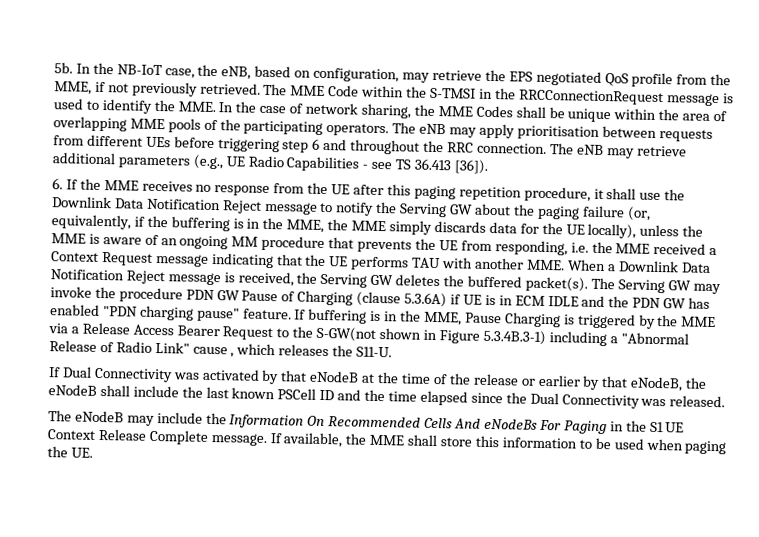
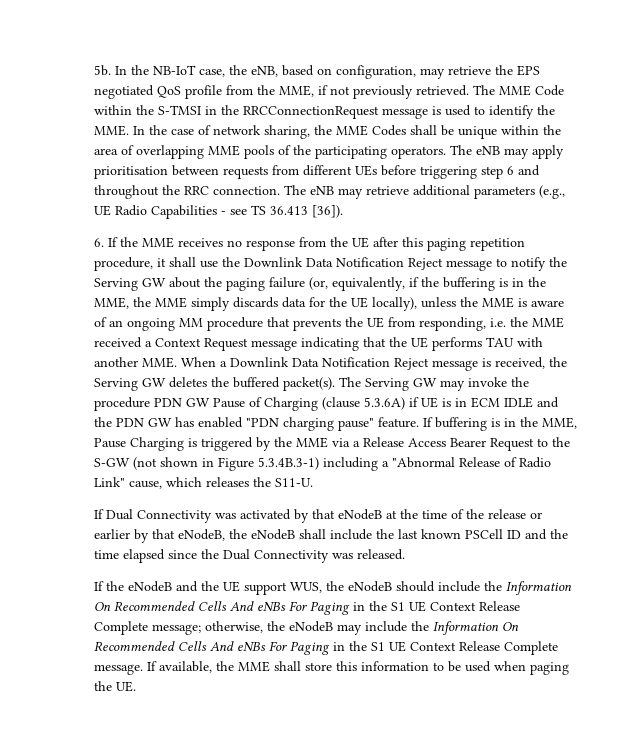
[316,326,377,342] S-GW(not -> [93,457,157,470] S-GW (not
[192,346,235,358] cause , -> [128,481,162,489] cause,
[47,410,72,422] The -> [93,581,572,595] [93,601,520,615] [93,621,285,635] If the eNodeB and the UE support WUS, the eNodeB should include the Information On Recommended Cells And eNBs For Paging in the S1 UE Context Release Complete message; otherwise, the
[483,418,538,430] eNodeBs -> [236,642,266,651] eNBs

